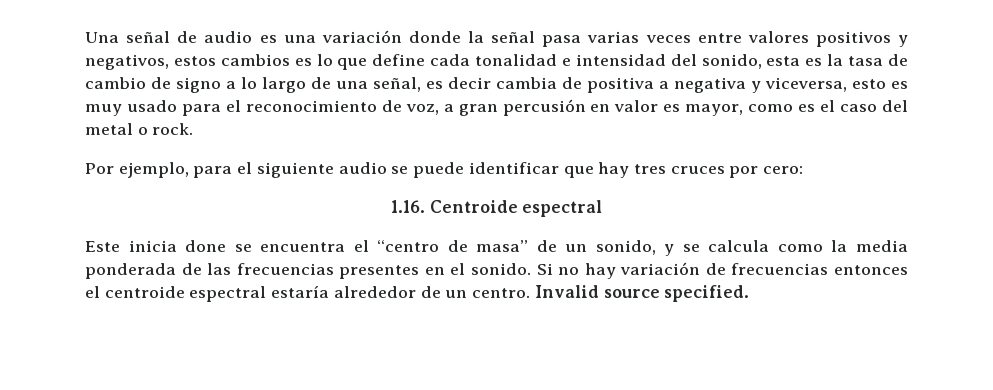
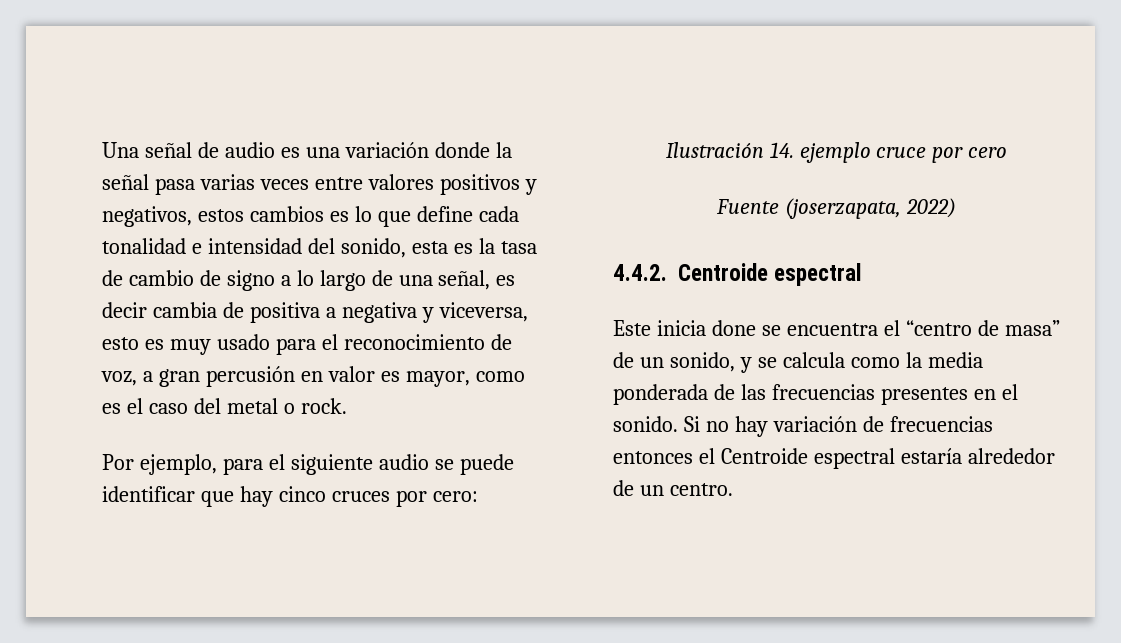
[633,164,666,174] tres -> [278,486,326,502] cinco
[390,200,425,213] 1.16. -> [665,142,1008,163] [716,198,956,219] [613,264,667,281] Ilustración 14. ejemplo cruce por cero // Fuente (joserzapata, 2022) // 4.4.2.
[104,286,185,298] centroide -> [720,448,808,464] Centroide
[534,285,750,302] Invalid source specified. -> (733, 489) none

